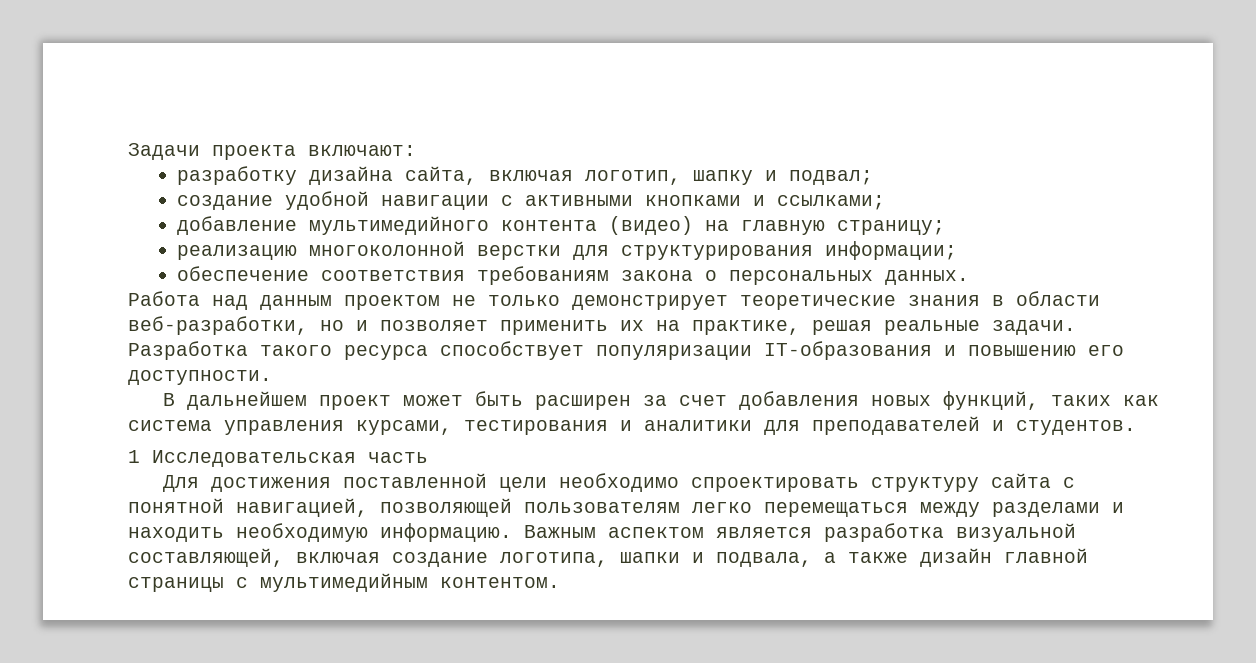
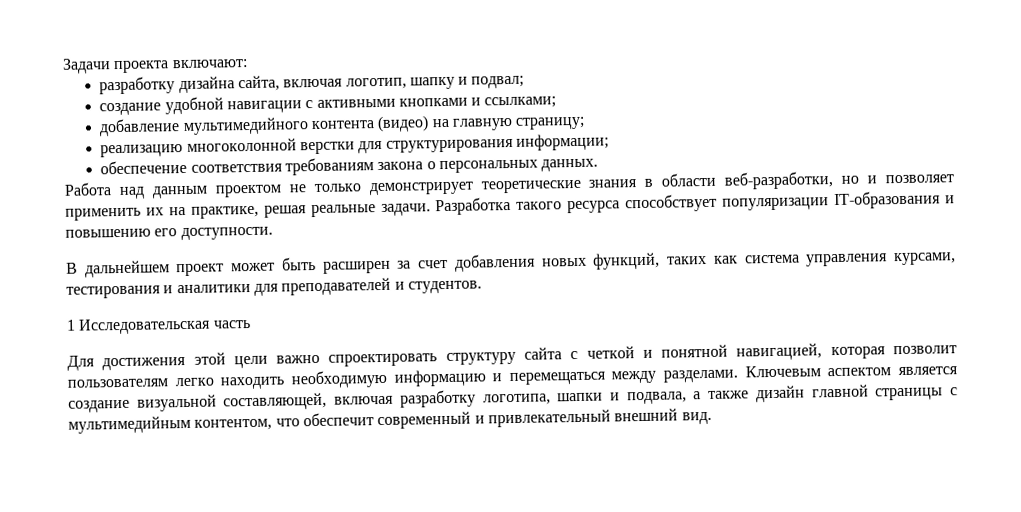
[342,473,679,492] поставленной цели необходимо -> [193,352,321,369] этой цели важно
[128,498,1124,517] [128,523,596,542] понятной навигацией, позволяющей пользователям легко перемещаться между разделами и находить необходимую информацию. Важным -> [586,343,958,361] [67,365,821,390] четкой и понятной навигацией, которая позволит пользователям легко находить необходимую информацию и перемещаться между разделами. Ключевым
[824,523,944,542] разработка -> [68,399,130,413] создание
[392,552,488,567] создание -> [399,389,476,408] разработку
[440,577,560,588] контентом. -> [194,408,712,431] контентом, что обеспечит современный и привлекательный внешний вид.

